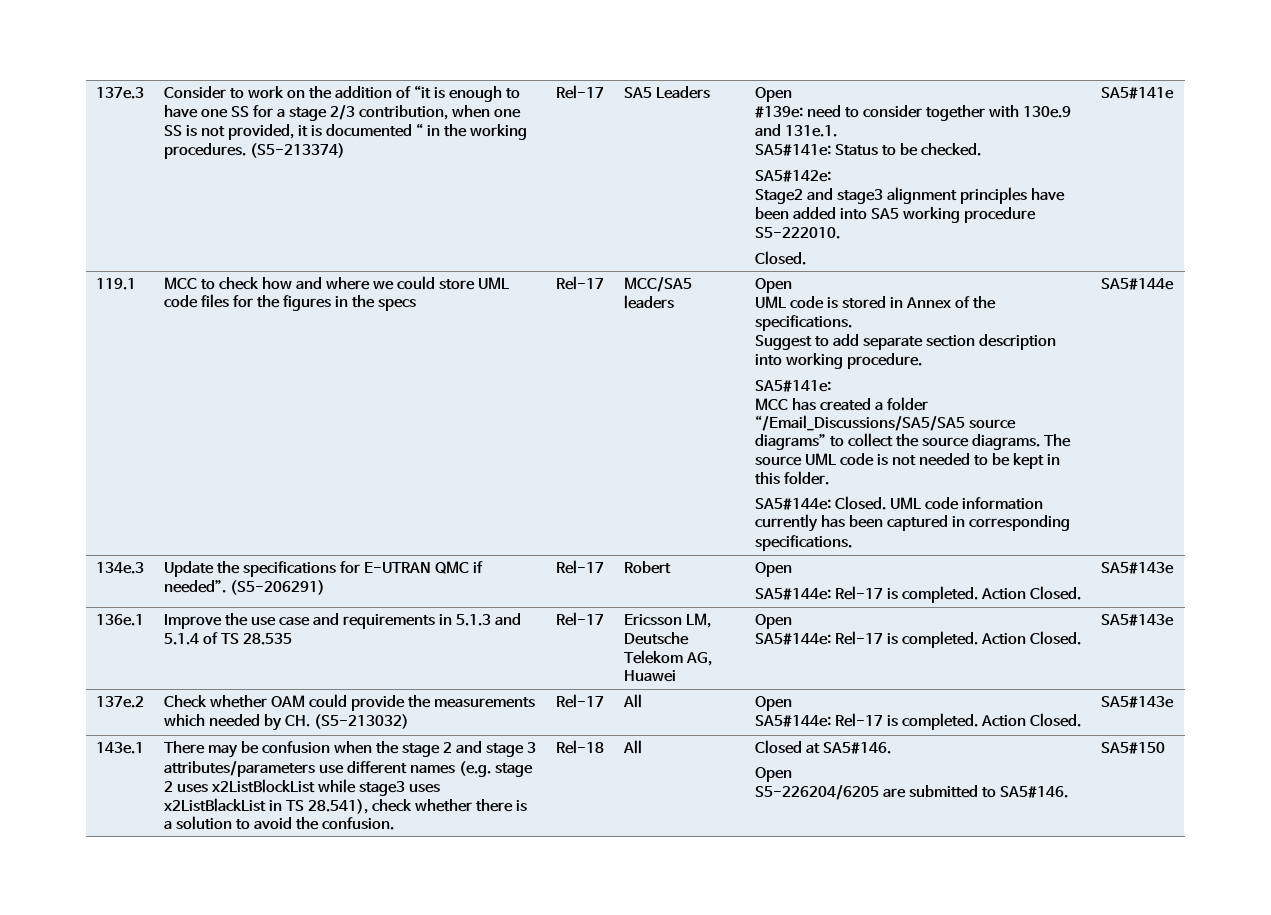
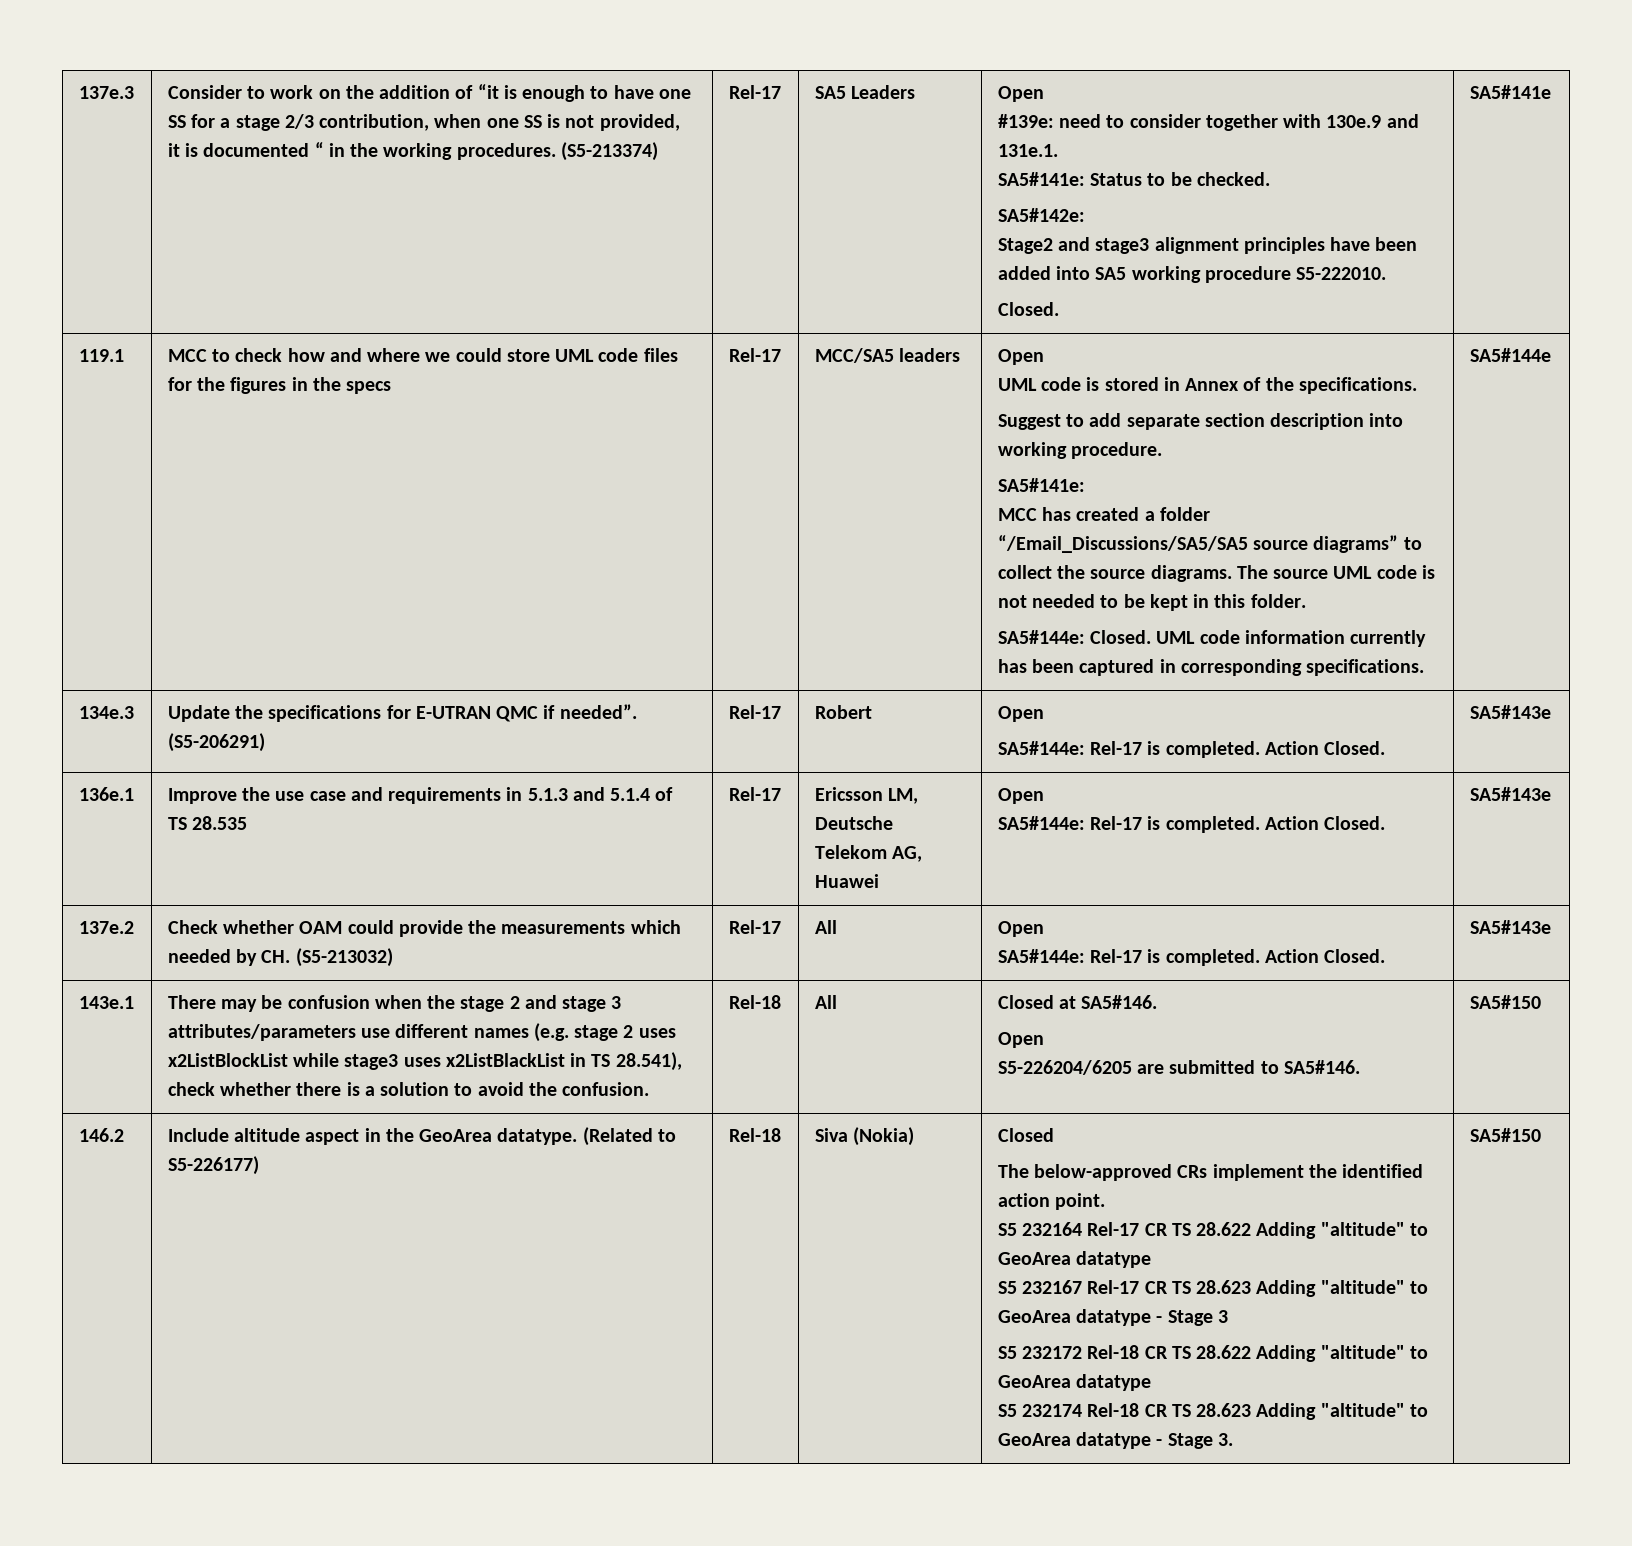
(1165, 748) none -> [78,1128,124,1142] [167,1127,676,1146] [167,1156,259,1175] [728,1128,781,1142] [814,1127,915,1146] [997,1128,1054,1142] [997,1164,1424,1181] [997,1193,1106,1210] [997,1222,1428,1239] [997,1251,1152,1268] [997,1280,1428,1297] [997,1309,1228,1326] [997,1345,1428,1362] [997,1374,1152,1391] [997,1403,1428,1420] [997,1432,1233,1449] [1469,1128,1541,1142] // 146.2 | Include altitude aspect in the GeoArea datatype. (Related to S5-226177) | Rel-18 | Siva (Nokia) | Closed // The below-approved CRs implement the identified action point. // S5 232164 Rel-17 CR TS 28.622 Adding "altitude" to GeoArea datatype // S5 232167 Rel-17 CR TS 28.623 Adding "altitude" to GeoArea datatype - Stage 3 // S5 232172 Rel-18 CR TS 28.622 Adding "altitude" to GeoArea datatype // S5 232174 Rel-18 CR TS 28.623 Adding "altitude" to GeoArea datatype - Stage 3. | SA5#150

